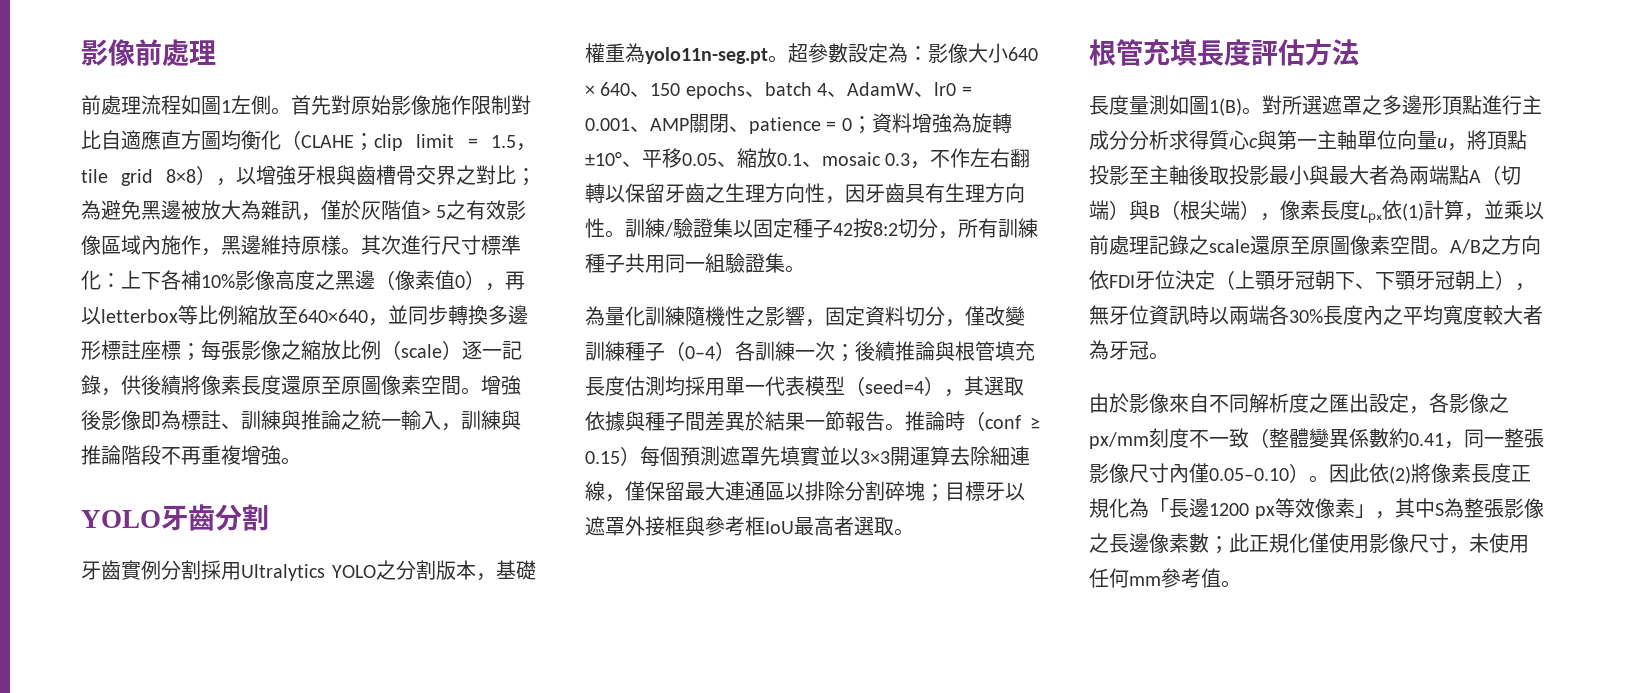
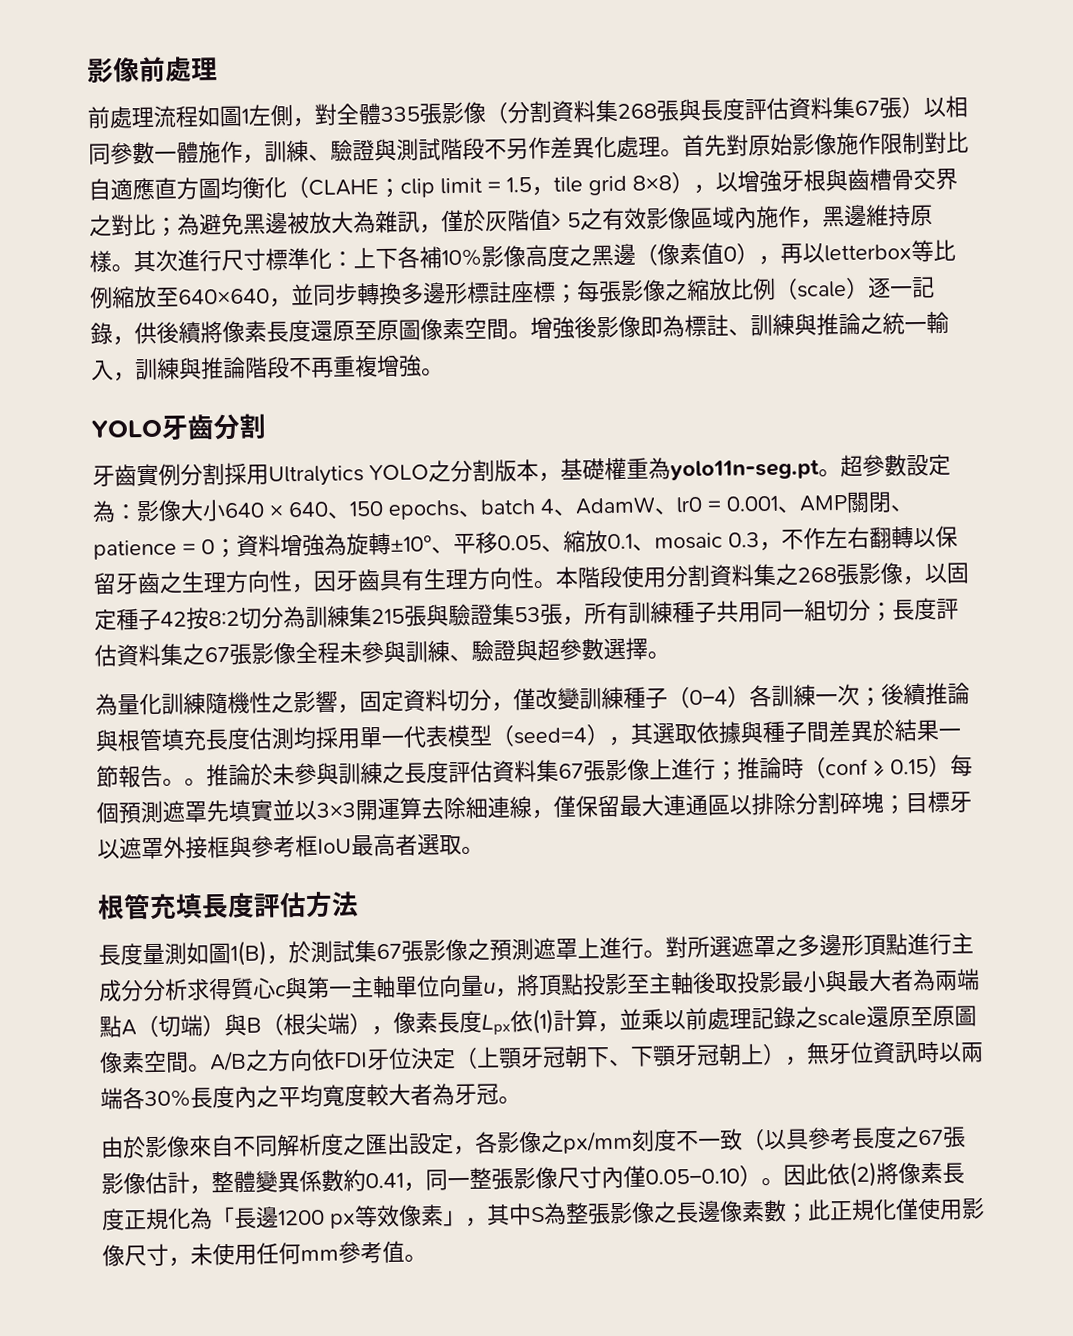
(271, 105) none -> [292,95,968,128] [88,135,661,165] ，對全體335張影像（分割資料集268張與長度評估資料集67張）以相同參數一體施作，訓練、驗證與測試階段不另作差異化處理
[625,218,733,239] 訓練/驗證集 -> [555,562,925,589] 本階段使用分割資料集之268張影像，
(938, 228) none -> [283,603,563,629] 為訓練集215張與驗證集53張
[725,253,785,274] 驗證集 -> [826,597,959,622] [94,637,648,667] 切分；長度評估資料集之67張影像全程未參與訓練、驗證與超參數選擇
(905, 427) none -> [184,757,738,787] 。推論於未參與訓練之長度評估資料集67張影像上進行；
(1242, 107) none -> [266,936,644,965] ，於測試集67張影像之預測遮罩上進行
(1269, 438) none -> [763,1126,966,1151] [101,1171,212,1195] 以具參考長度之67張影像估計，

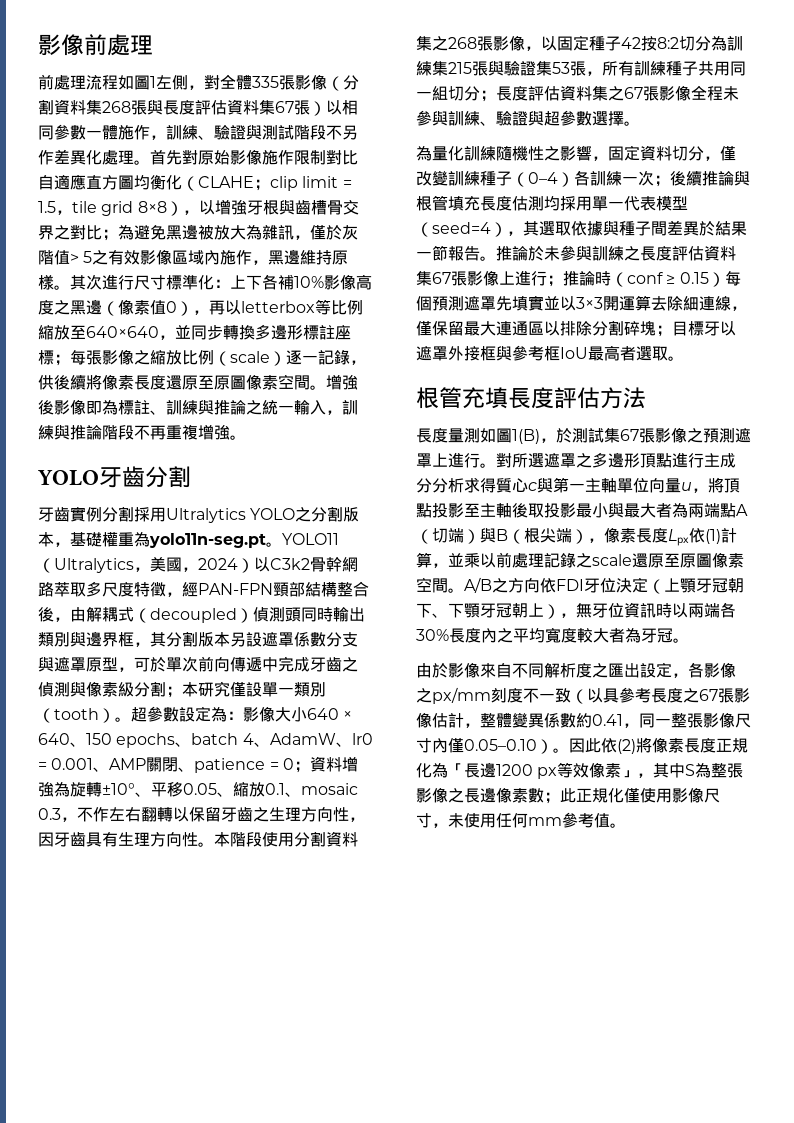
(841, 473) none -> [282,533,339,545] [38,556,358,573] [38,581,369,597] [38,607,365,623] [38,631,358,647] [38,656,358,672] [38,681,326,698] [38,708,131,723] YOLO11（Ultralytics，美國，2024）以C3k2骨幹網路萃取多尺度特徵，經PAN-FPN頸部結構整合後，由解耦式（decoupled）偵測頭同時輸出類別與邊界框，其分割版本另設遮罩係數分支與遮罩原型，可於單次前向傳遞中完成牙齒之偵測與像素級分割；本研究僅設單一類別（tooth）。
[184,778,207,787] 。 -> (496, 258) none

